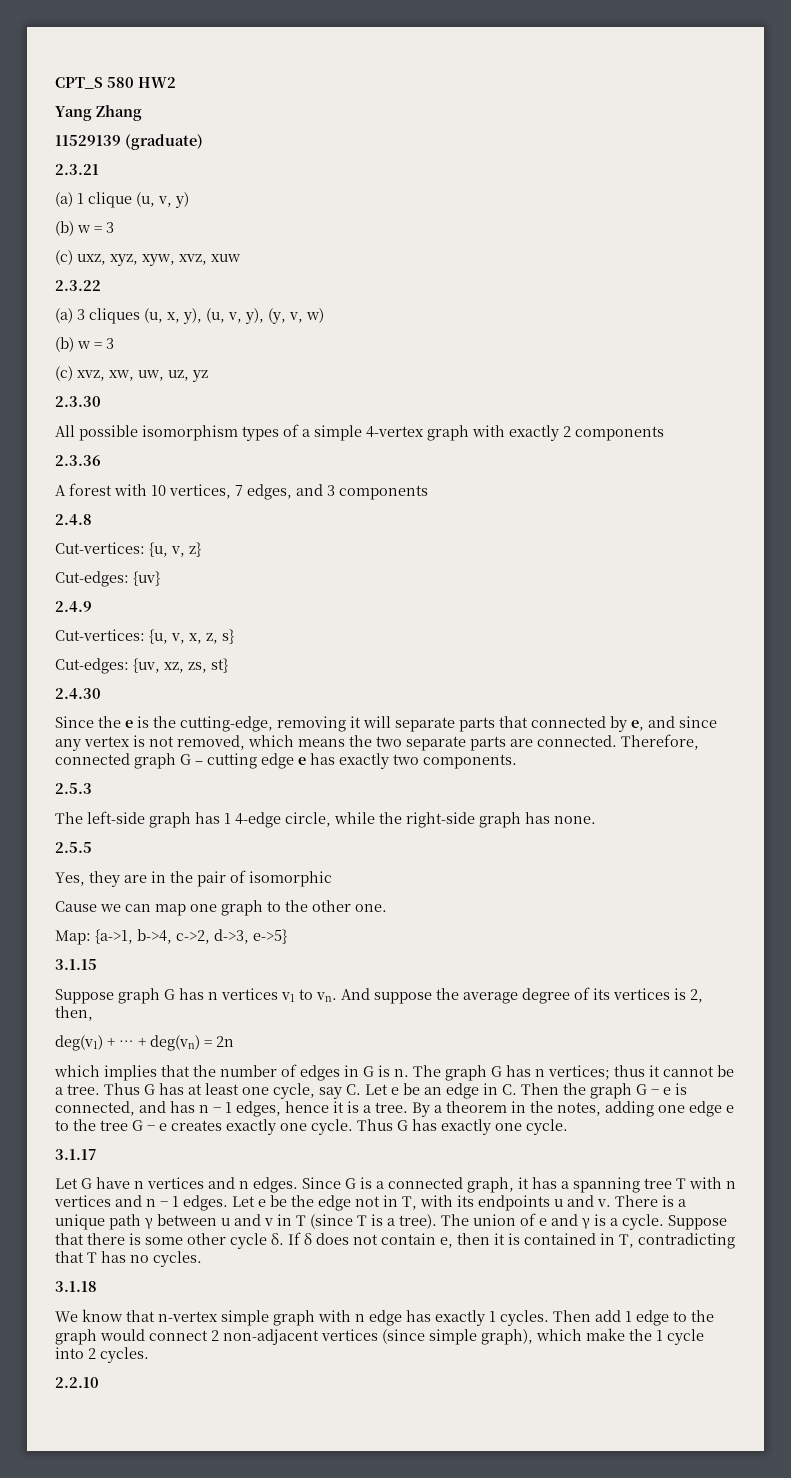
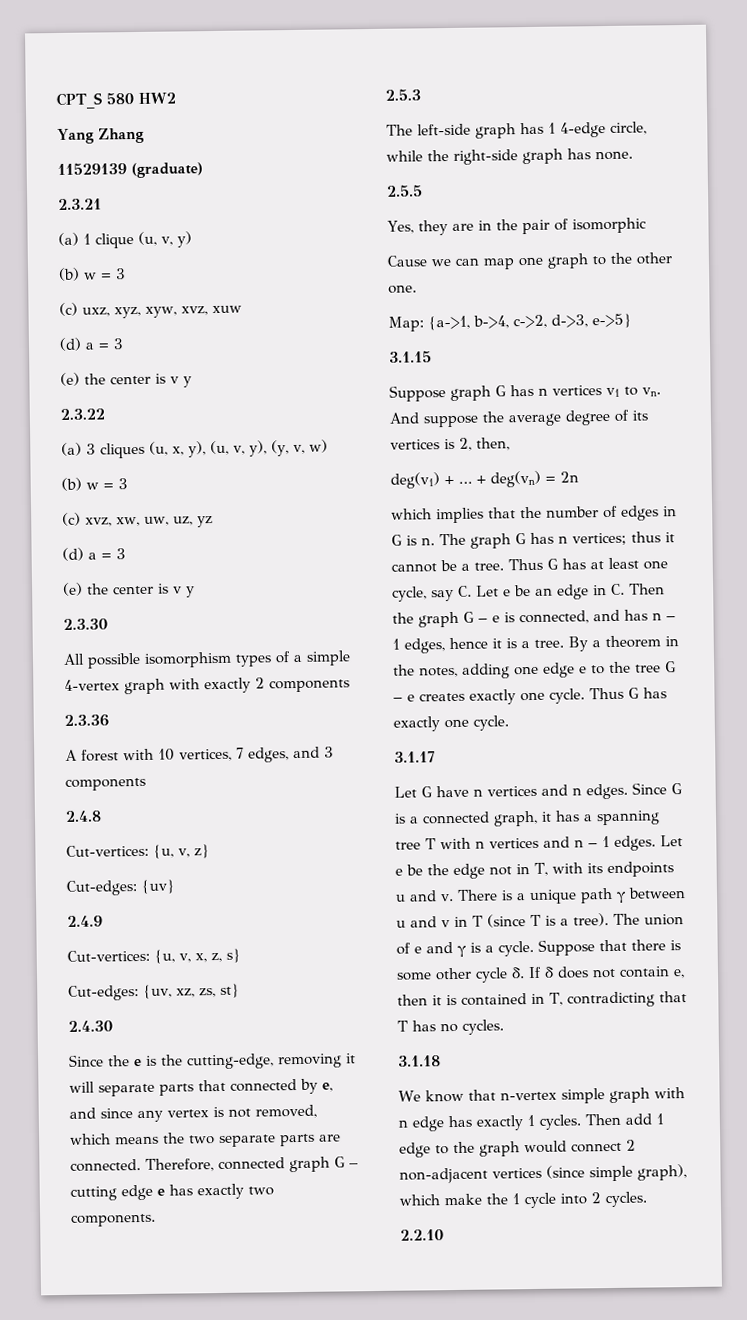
(241, 258) none -> [59,337,124,351] [60,372,192,388] // (d) a = 3 // (e) the center is v y
(208, 376) none -> [62,547,126,561] [62,582,195,598] // (d) a = 3 // (e) the center is v y

